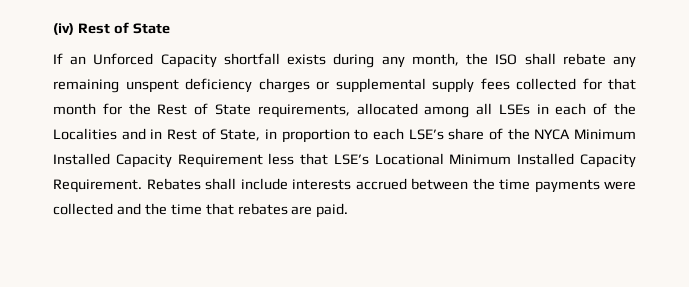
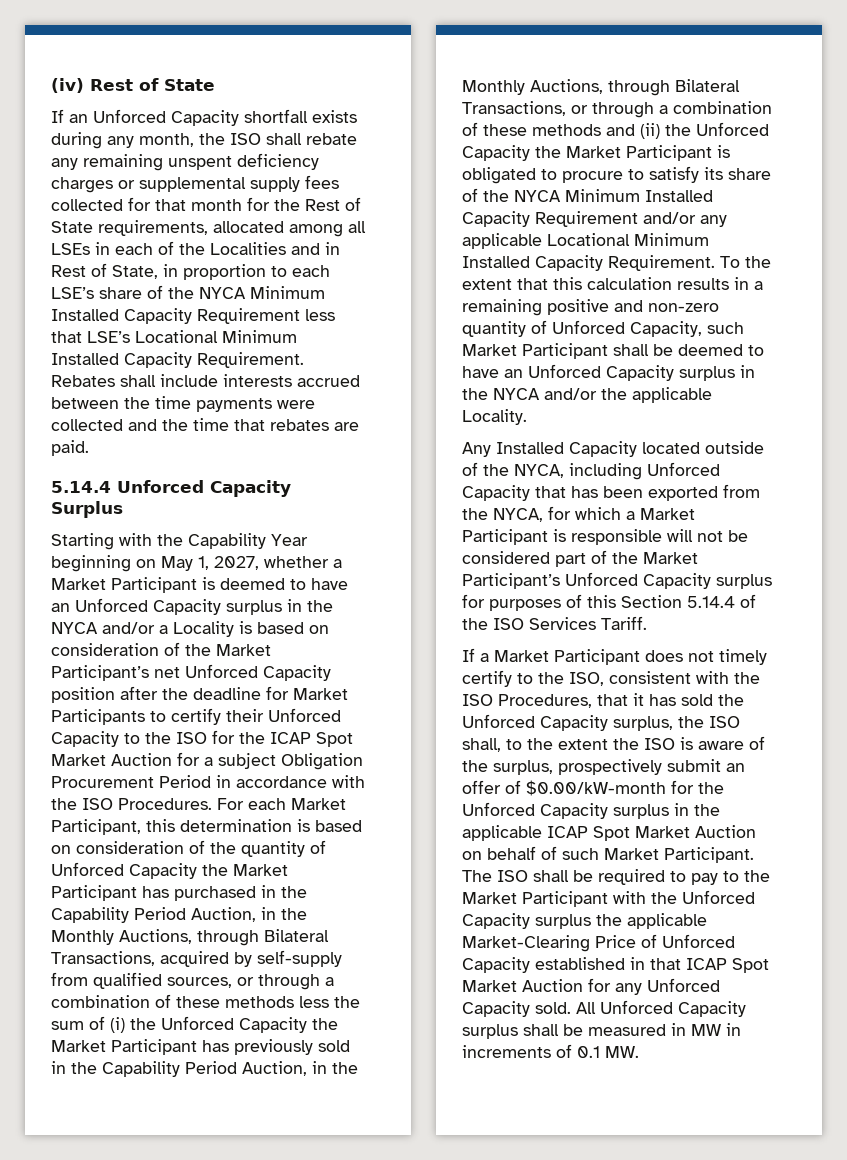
(349, 210) none -> [51,480,291,497] [51,501,123,518] [51,533,308,550] [51,555,342,572] [51,577,348,593] [51,598,333,615] [51,621,329,637] [51,642,271,656] [51,664,331,681] [51,686,348,703] [51,708,341,725] [51,730,353,747] [51,752,363,770] [51,775,365,788] [51,798,346,810] [51,819,362,835] [51,840,326,857] [51,862,288,879] [51,885,307,901] [51,907,307,923] [51,929,329,946] [51,950,342,967] [51,972,334,990] [51,994,360,1008] [51,1016,338,1033] [51,1039,350,1055] [51,1061,358,1077] [462,79,740,96] [462,101,772,118] [462,122,769,139] [462,145,730,161] [462,166,771,184] [462,188,713,202] [462,211,727,227] [462,233,709,249] [462,255,771,271] [462,277,763,290] [462,299,719,316] [462,320,744,337] [462,343,764,359] [462,364,755,381] [462,387,712,403] [462,409,527,425] [462,441,764,457] [462,462,720,480] [462,484,760,501] [462,506,695,522] [462,529,748,545] [462,550,698,567] [462,572,772,589] [462,594,756,611] [462,616,647,630] [462,648,767,665] [462,670,760,687] [462,693,744,708] [462,714,740,731] [462,736,765,752] [462,759,745,775] [462,780,724,796] [462,802,720,819] [462,825,756,841] [462,846,754,863] [462,869,770,885] [462,890,755,907] [462,913,707,929] [462,934,735,952] [462,957,769,973] [462,978,720,995] [462,1000,746,1017] [462,1023,741,1039] [462,1044,639,1058] // 5.14.4 Unforced Capacity Surplus // Starting with the Capability Year beginning on May 1, 2027, whether a Market Participant is deemed to have an Unforced Capacity surplus in the NYCA and/or a Locality is based on consideration of the Market Participant’s net Unforced Capacity position after the deadline for Market Participants to certify their Unforced Capacity to the ISO for the ICAP Spot Market Auction for a subject Obligation Procurement Period in accordance with the ISO Procedures. For each Market Participant, this determination is based on consideration of the quantity of Unforced Capacity the Market Participant has purchased in the Capability Period Auction, in the Monthly Auctions, through Bilateral Transactions, acquired by self-supply from qualified sources, or through a combination of these methods less the sum of (i) the Unforced Capacity the Market Participant has previously sold in the Capability Period Auction, in the Monthly Auctions, through Bilateral Transactions, or through a combination of these methods and (ii) the Unforced Capacity the Market Participant is obligated to procure to satisfy its share of the NYCA Minimum Installed Capacity Requirement and/or any applicable Locational Minimum Installed Capacity Requirement. To the extent that this calculation results in a remaining positive and non-zero quantity of Unforced Capacity, such Market Participant shall be deemed to have an Unforced Capacity surplus in the NYCA and/or the applicable Locality. // Any Installed Capacity located outside of the NYCA, including Unforced Capacity that has been exported from the NYCA, for which a Market Participant is responsible will not be considered part of the Market Participant’s Unforced Capacity surplus for purposes of this Section 5.14.4 of the ISO Services Tariff. // If a Market Participant does not timely certify to the ISO, consistent with the ISO Procedures, that it has sold the Unforced Capacity surplus, the ISO shall, to the extent the ISO is aware of the surplus, prospectively submit an offer of $0.00/kW-month for the Unforced Capacity surplus in the applicable ICAP Spot Market Auction on behalf of such Market Participant. The ISO shall be required to pay to the Market Participant with the Unforced Capacity surplus the applicable Market-Clearing Price of Unforced Capacity established in that ICAP Spot Market Auction for any Unforced Capacity sold. All Unforced Capacity surplus shall be measured in MW in increments of 0.1 MW.

